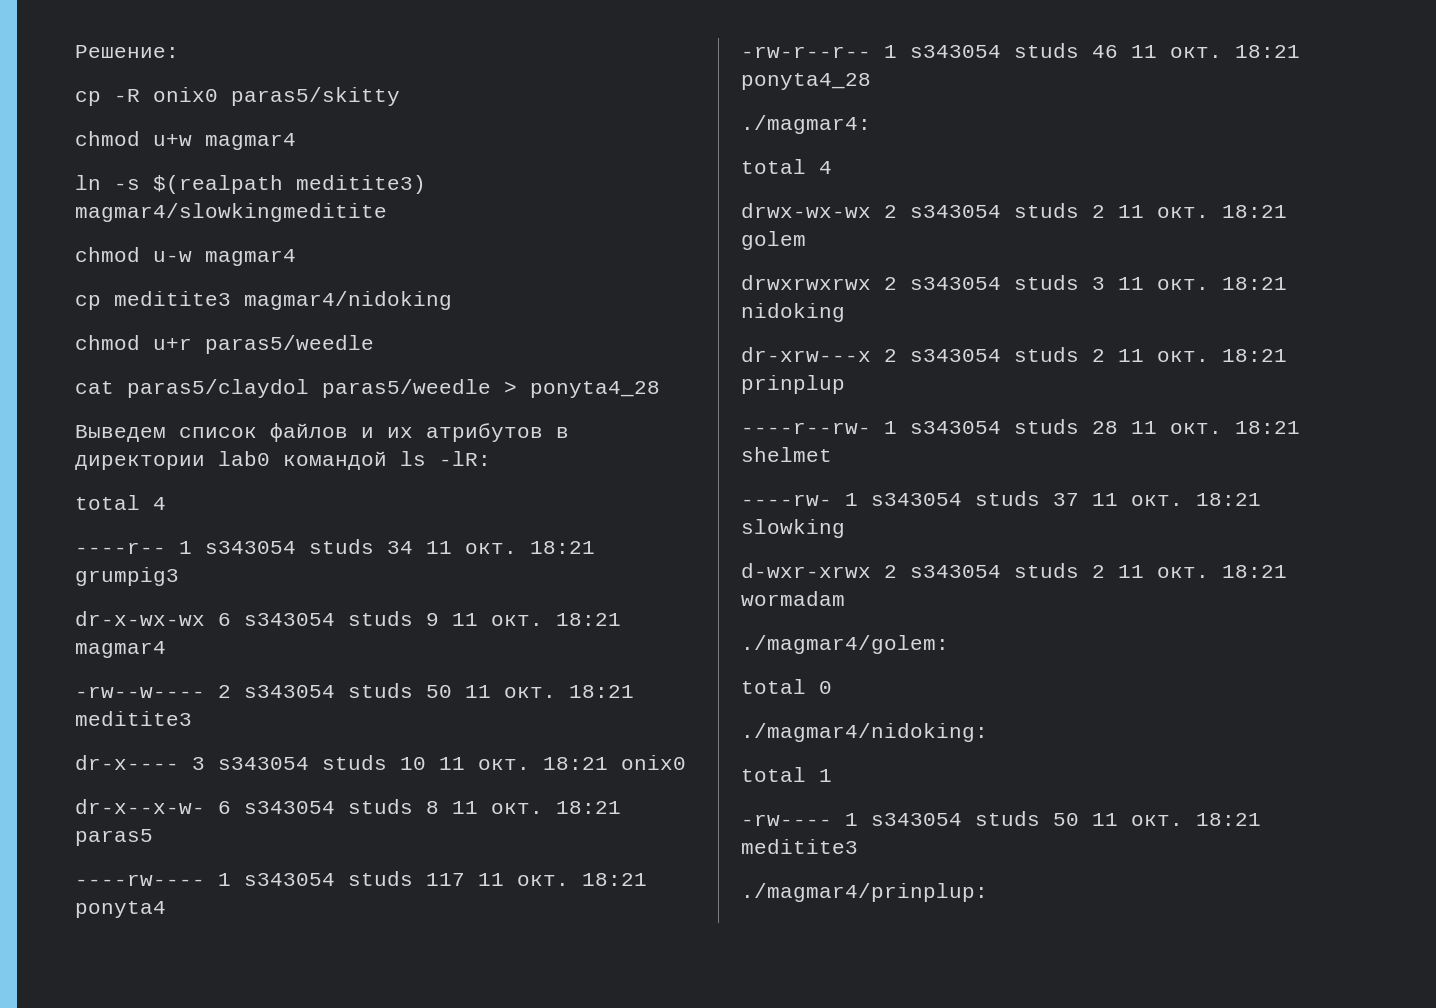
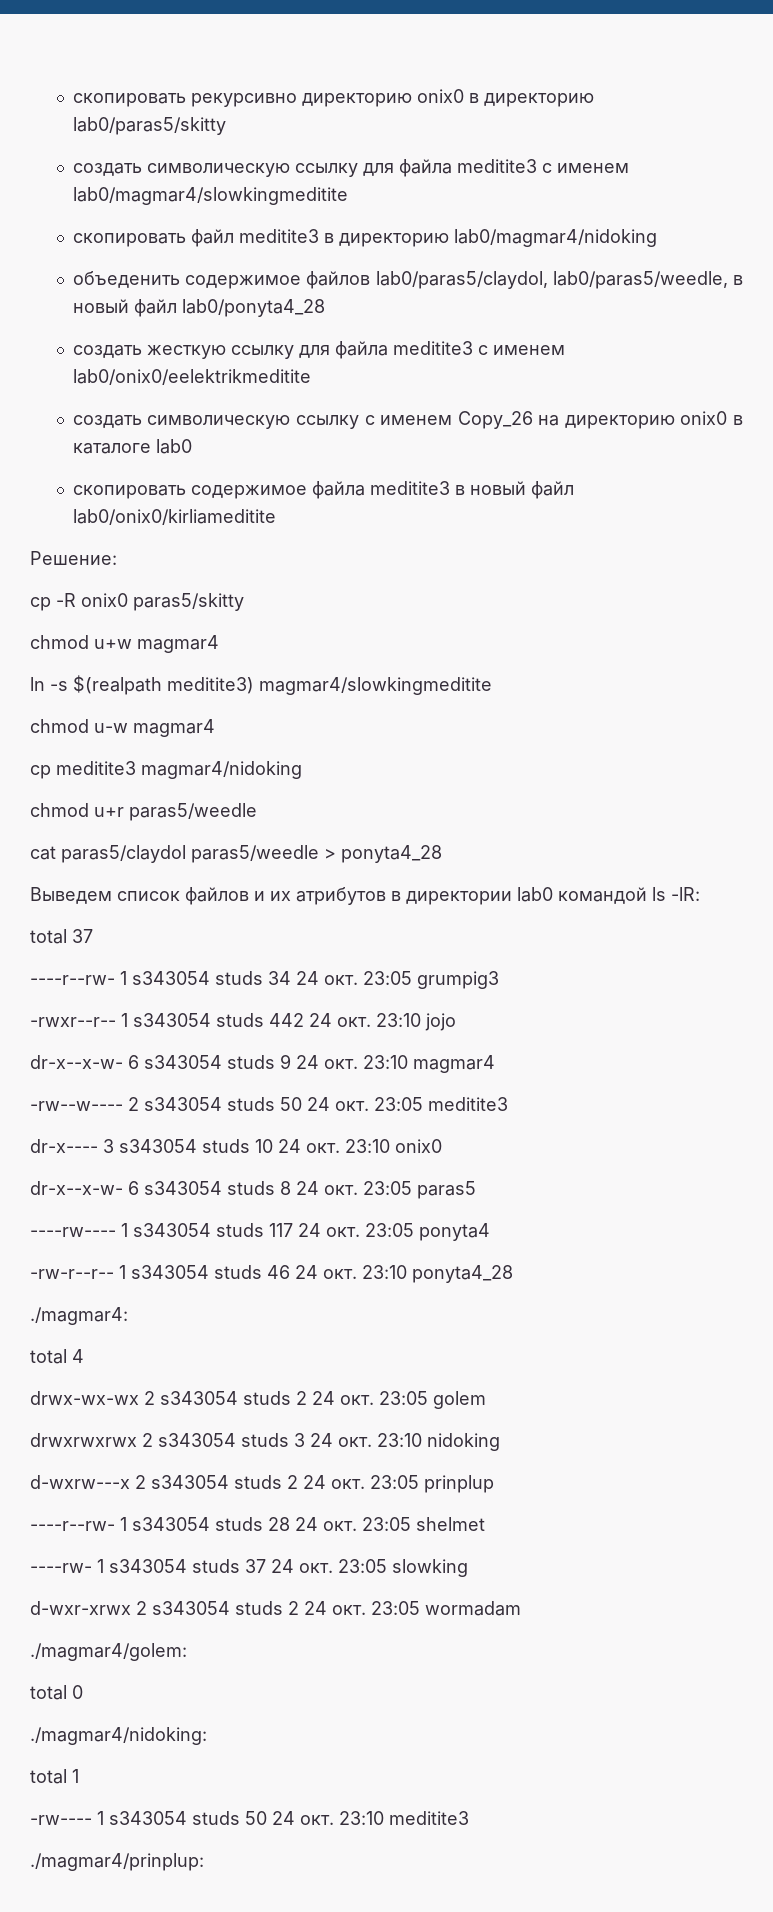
(75, 51) none -> [72,89,594,107] [72,117,226,135] [72,159,629,177] [72,187,348,205] [72,229,657,247] [72,271,743,289] [72,299,325,317] [72,341,565,359] [72,369,311,385] [72,411,743,429] [72,439,192,454] [72,481,574,499] [72,509,276,525] скопировать рекурсивно директорию onix0 в директорию lab0/paras5/skitty // cоздать символическую ссылку для файла meditite3 с именем lab0/magmar4/slowkingmeditite // скопировать файл meditite3 в директорию lab0/magmar4/nidoking // объеденить содержимое файлов lab0/paras5/claydol, lab0/paras5/weedle, в новый файл lab0/ponyta4_28 // cоздать жесткую ссылку для файла meditite3 с именем lab0/onix0/eelektrikmeditite // создать символическую ссылку c именем Copy_26 на директорию onix0 в каталоге lab0 // скопировать содержимое файла meditite3 в новый файл lab0/onix0/kirliameditite //
[153,497,166,510] [75,542,166,554] 4 // ----r-- -> [72,929,93,943] [30,975,115,985] 37 // ----r--rw-
[426,541,595,554] [75,567,179,586] [75,611,205,626] 11 окт. 18:21 grumpig3 // dr-x-wx-wx -> [296,971,499,989] [30,1013,456,1031] [30,1055,123,1069] 24 окт. 23:05 grumpig3 // -rwxr--r-- 1 s343054 studs 442 24 окт. 23:10 jojo // dr-x--x-w-
[452,613,621,626] 11 окт. 18:21 -> [296,1055,408,1069] 24 окт. 23:10
[465,685,634,698] 11 окт. 18:21 -> [307,1097,423,1111] 24 окт. 23:05
[439,757,608,770] 11 окт. 18:21 -> [278,1139,390,1153] 24 окт. 23:10
[452,801,621,814] 11 окт. 18:21 -> [296,1181,412,1195] 24 окт. 23:05
[478,873,647,886] 11 окт. 18:21 -> [298,1223,414,1237] 24 окт. 23:05
[1131,45,1300,58] 11 окт. 18:21 -> [295,1265,407,1279] 24 окт. 23:10
[1118,205,1287,218] 11 окт. 18:21 -> [312,1391,428,1405] 24 окт. 23:05
[1118,277,1287,290] 11 окт. 18:21 -> [310,1433,422,1447] 24 окт. 23:10
[741,347,1287,362] dr-xrw---x 2 s343054 studs 2 11 окт. 18:21 -> [30,1475,419,1489] d-wxrw---x 2 s343054 studs 2 24 окт. 23:05
[1131,421,1300,434] 11 окт. 18:21 -> [295,1517,411,1531] 24 окт. 23:05
[1092,493,1261,506] 11 окт. 18:21 -> [271,1559,387,1573] 24 окт. 23:05
[1118,565,1287,578] 11 окт. 18:21 -> [304,1601,420,1615] 24 окт. 23:05
[1092,813,1261,826] 11 окт. 18:21 -> [272,1811,384,1825] 24 окт. 23:10

